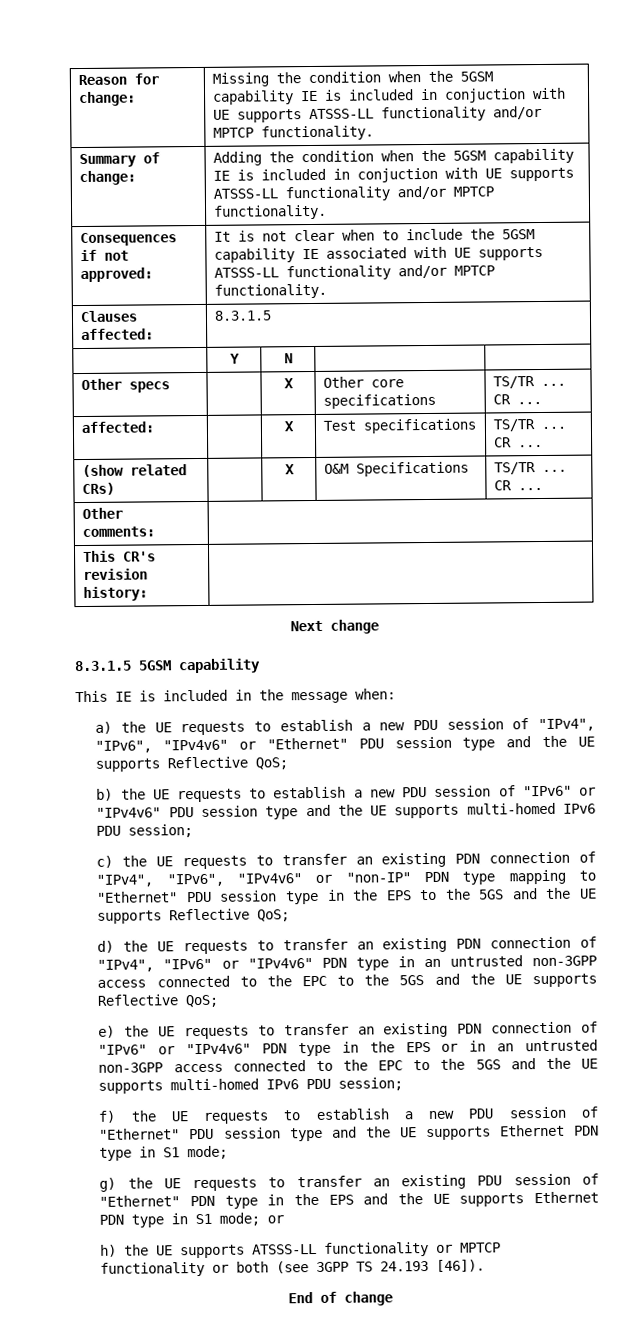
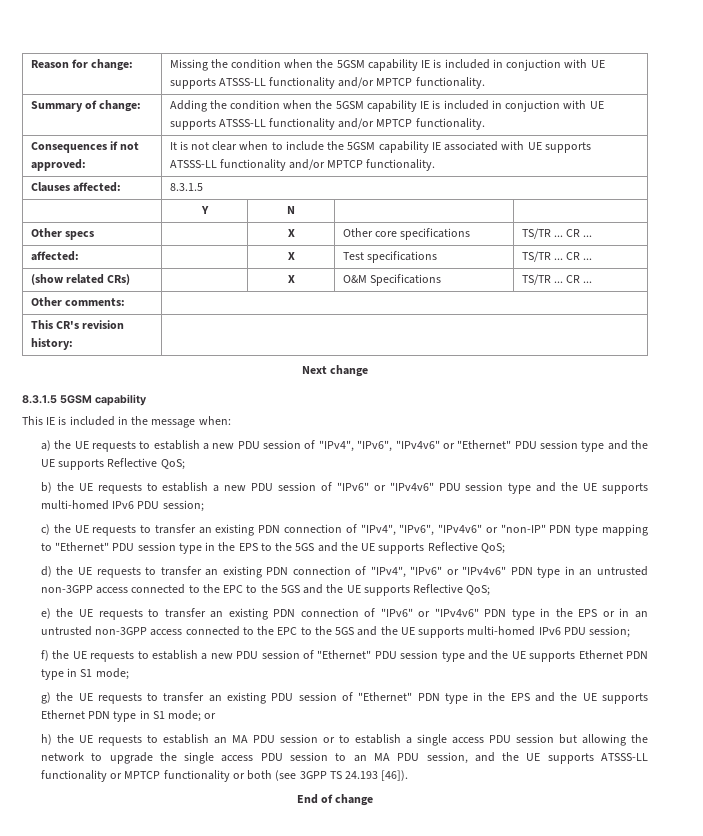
(174, 1250) none -> [97,734,648,746] [40,752,541,764] requests to establish an MA PDU session or to establish a single access PDU session but allowing the network to upgrade the single access PDU session to an MA PDU session, and the UE

